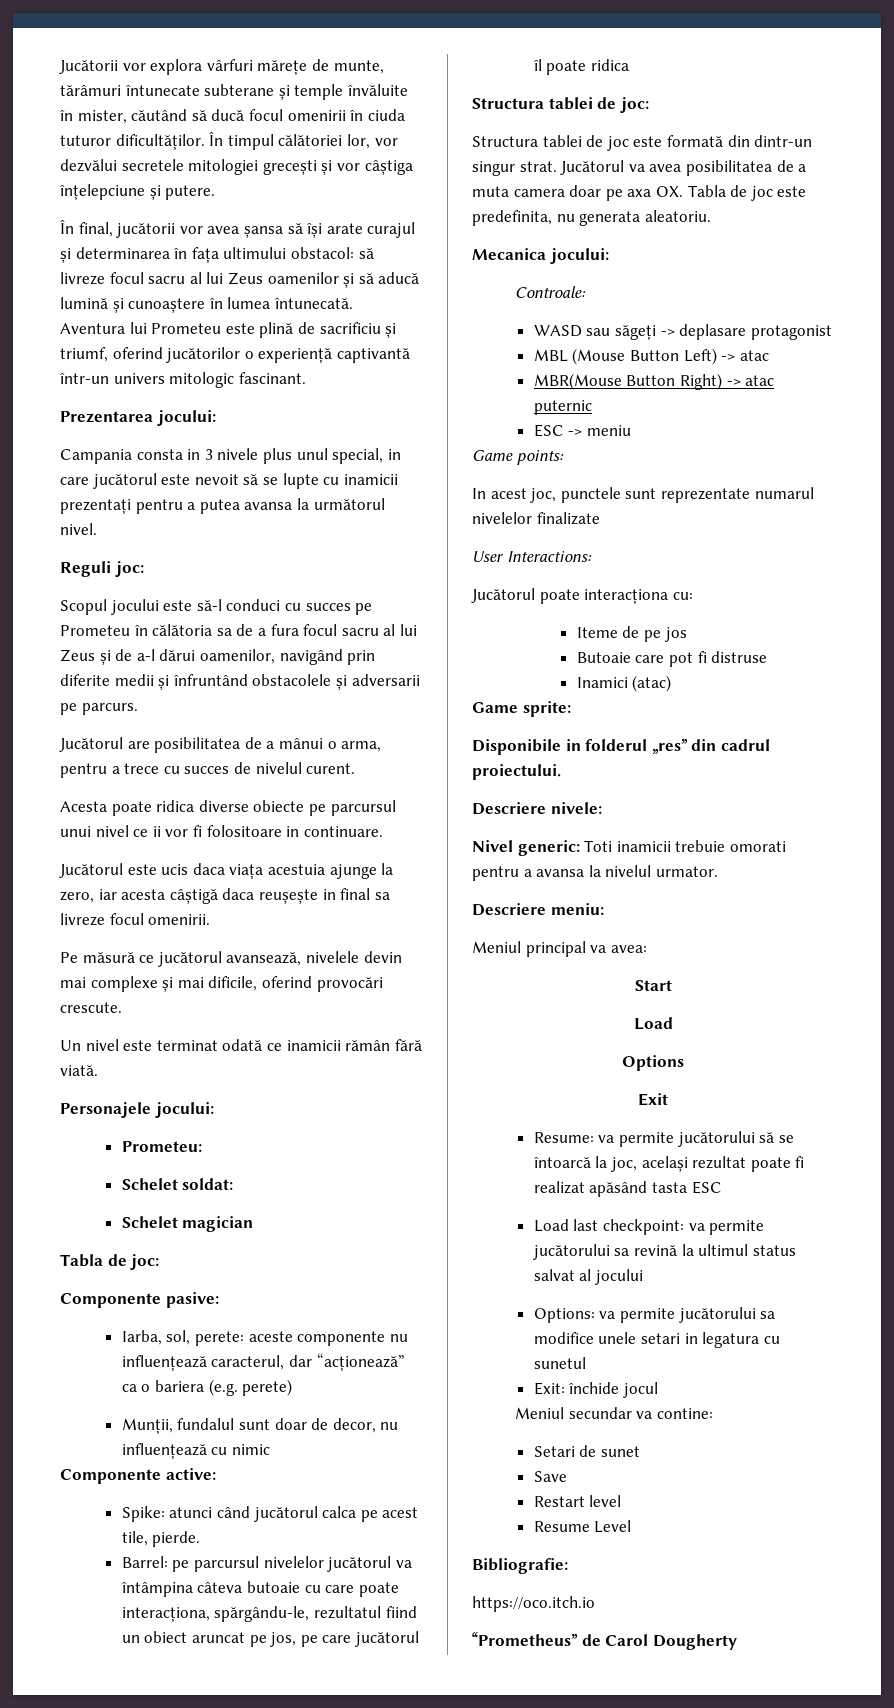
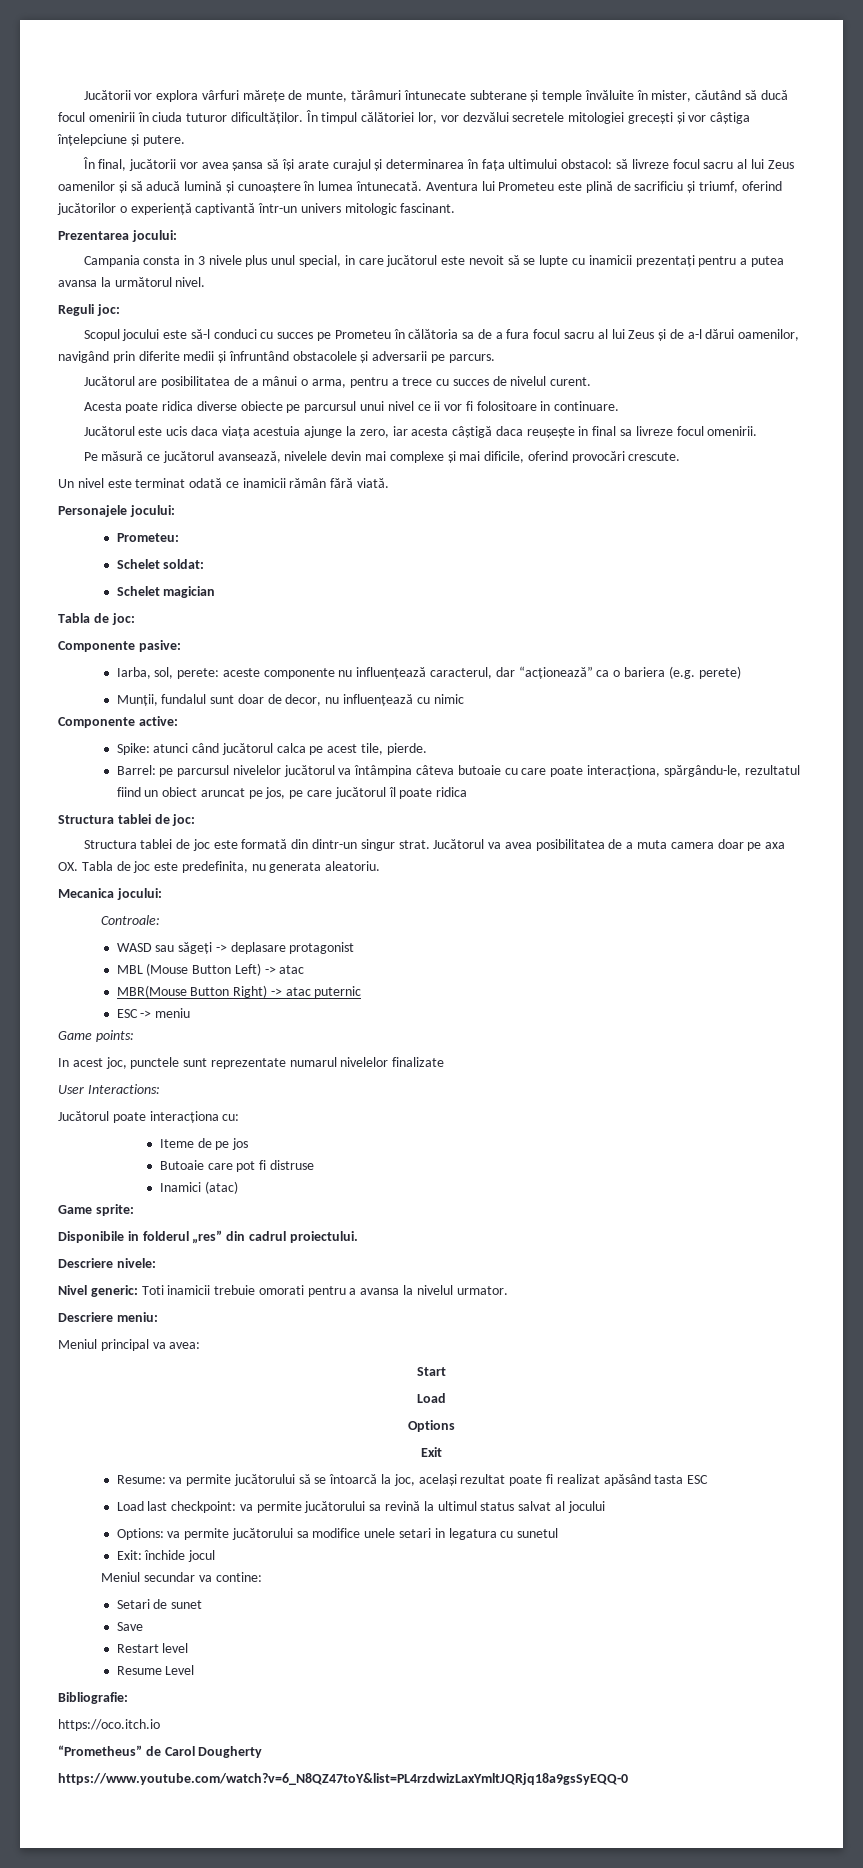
(737, 1642) none -> [58,1773,628,1785] // https://www.youtube.com/watch?v=6_N8QZ47toY&list=PL4rzdwizLaxYmltJQRjq18a9gsSyEQQ-0

